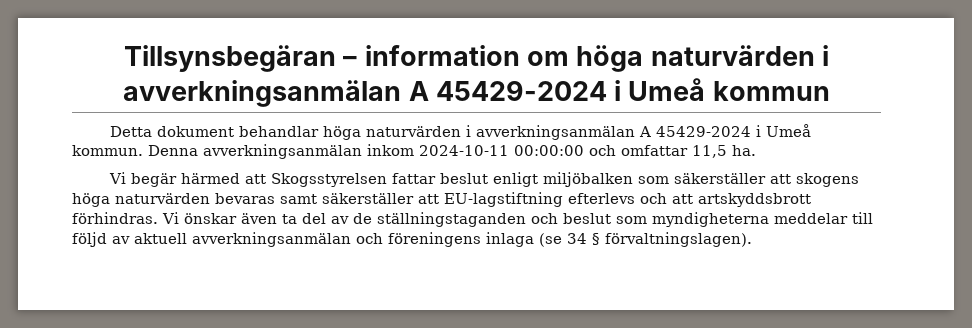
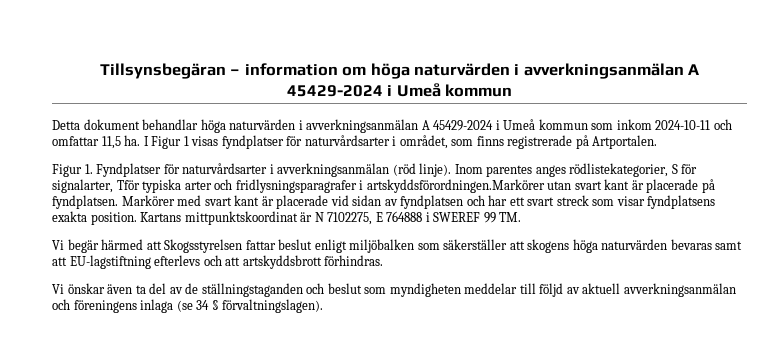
[72,144,362,159] kommun. Denna avverkningsanmälan -> [538,119,614,130] kommun som
[514,145,584,156] 00:00:00 -> (711, 125) none
(756, 150) none -> [143,135,658,149] [52,163,698,177] [52,179,715,193] [52,195,716,209] [52,211,522,225] I Figur 1 visas fyndplatser för naturvårdsarter i området, som finns registrerade på Artportalen. // Figur 1. Fyndplatser för naturvårdsarter i avverkningsanmälan (röd linje). Inom parentes anges rödlistekategorier, S för signalarter, Tför typiska arter och fridlysningsparagrafer i artskyddsförordningen.Markörer utan svart kant är placerade på fyndplatsen. Markörer med svart kant är placerade vid sidan av fyndplatsen och har ett svart streck som visar fyndplatsens exakta position. Kartans mittpunktskoordinat är N 7102275, E 764888 i SWEREF 99 TM.
[322,193,414,204] säkerställer -> (743, 245) none
(158, 218) none -> (384, 260) //
[652,212,769,227] myndigheterna -> [389,283,461,297] myndigheten

